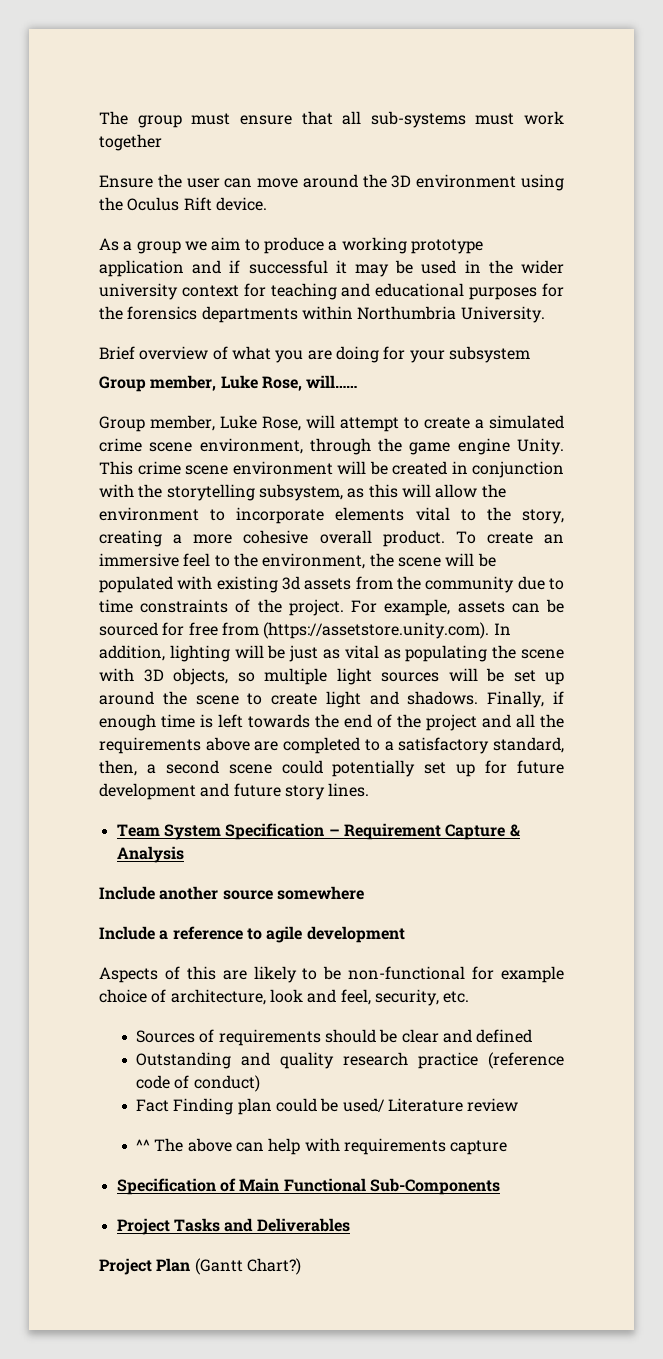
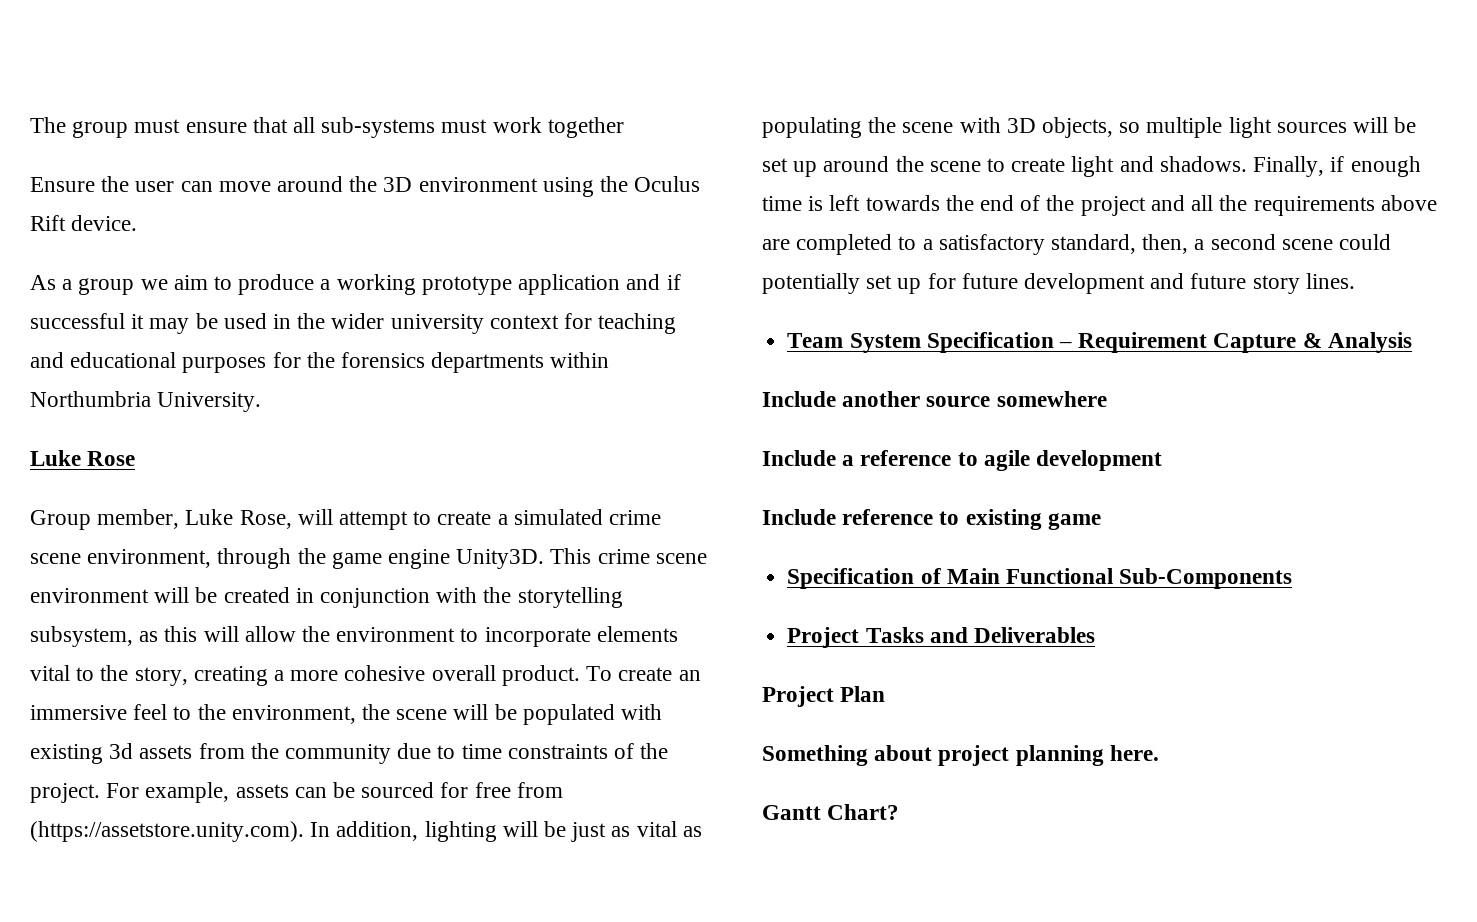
[99,346,530,363] [99,375,358,392] Brief overview of what you are doing for your subsystem // Group member, Luke Rose, will…… -> [30,450,136,466] Luke Rose
[517,438,564,455] Unity. -> [456,549,545,569] Unity3D.
[99,966,564,983] [99,989,470,1006] [136,1029,533,1046] [136,1052,565,1069] [136,1075,260,1092] [136,1098,519,1115] [136,1138,508,1155] Aspects of this are likely to be non-functional for example choice of architecture, look and feel, security, etc. // Sources of requirements should be clear and defined // Outstanding and quality research practice (reference code of conduct) // Fact Finding plan could be used/ Literature review // ^^ The above can help with requirements capture -> [762,509,1101,530] Include reference to existing game
[194,1258,301,1275] (Gantt Chart?) -> [762,745,1159,766] [762,804,900,820] // Something about project planning here. // Gantt Chart?

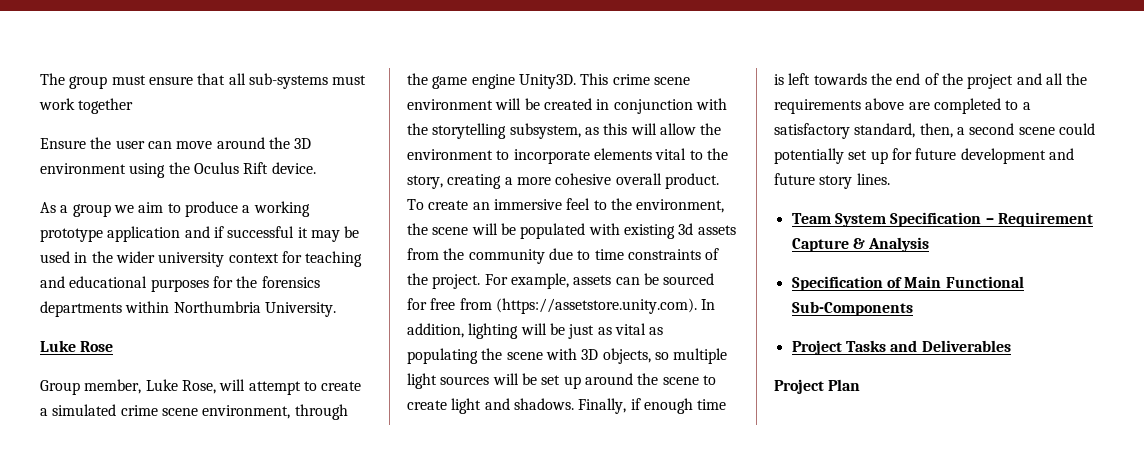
[762,391,1107,407] [762,450,1163,471] [762,509,1101,530] // Include another source somewhere // Include a reference to agile development // Include reference to existing game -> (930, 244) none
[762,745,1159,766] [762,804,900,820] // Something about project planning here. // Gantt Chart? -> (861, 385) none

